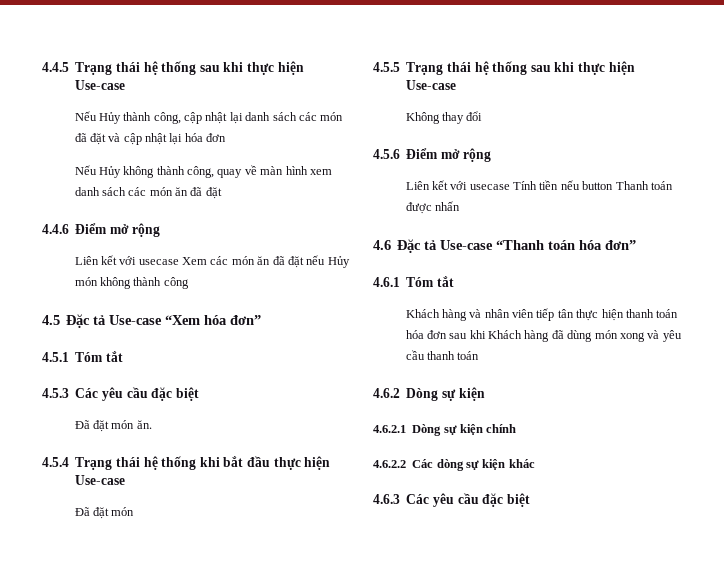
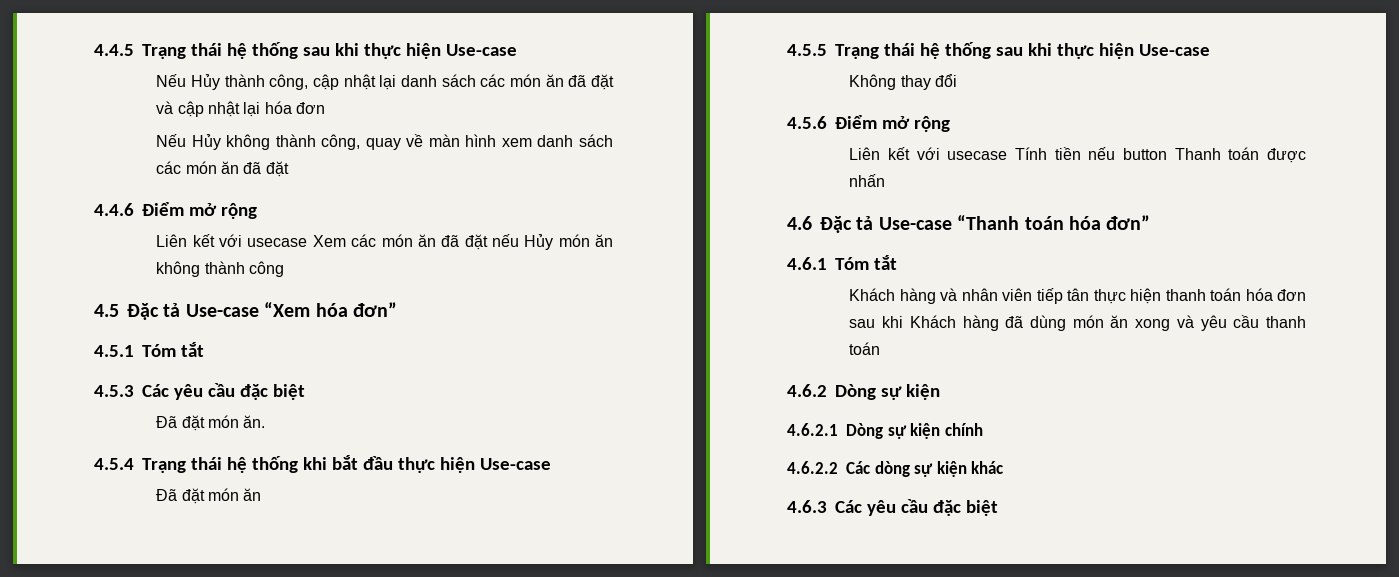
(344, 116) none -> [545,74,564,87] ăn
(98, 281) none -> [595,234,613,247] ăn
(135, 511) none -> [243,488,262,501] ăn
(618, 334) none -> [1110,315,1129,328] ăn

